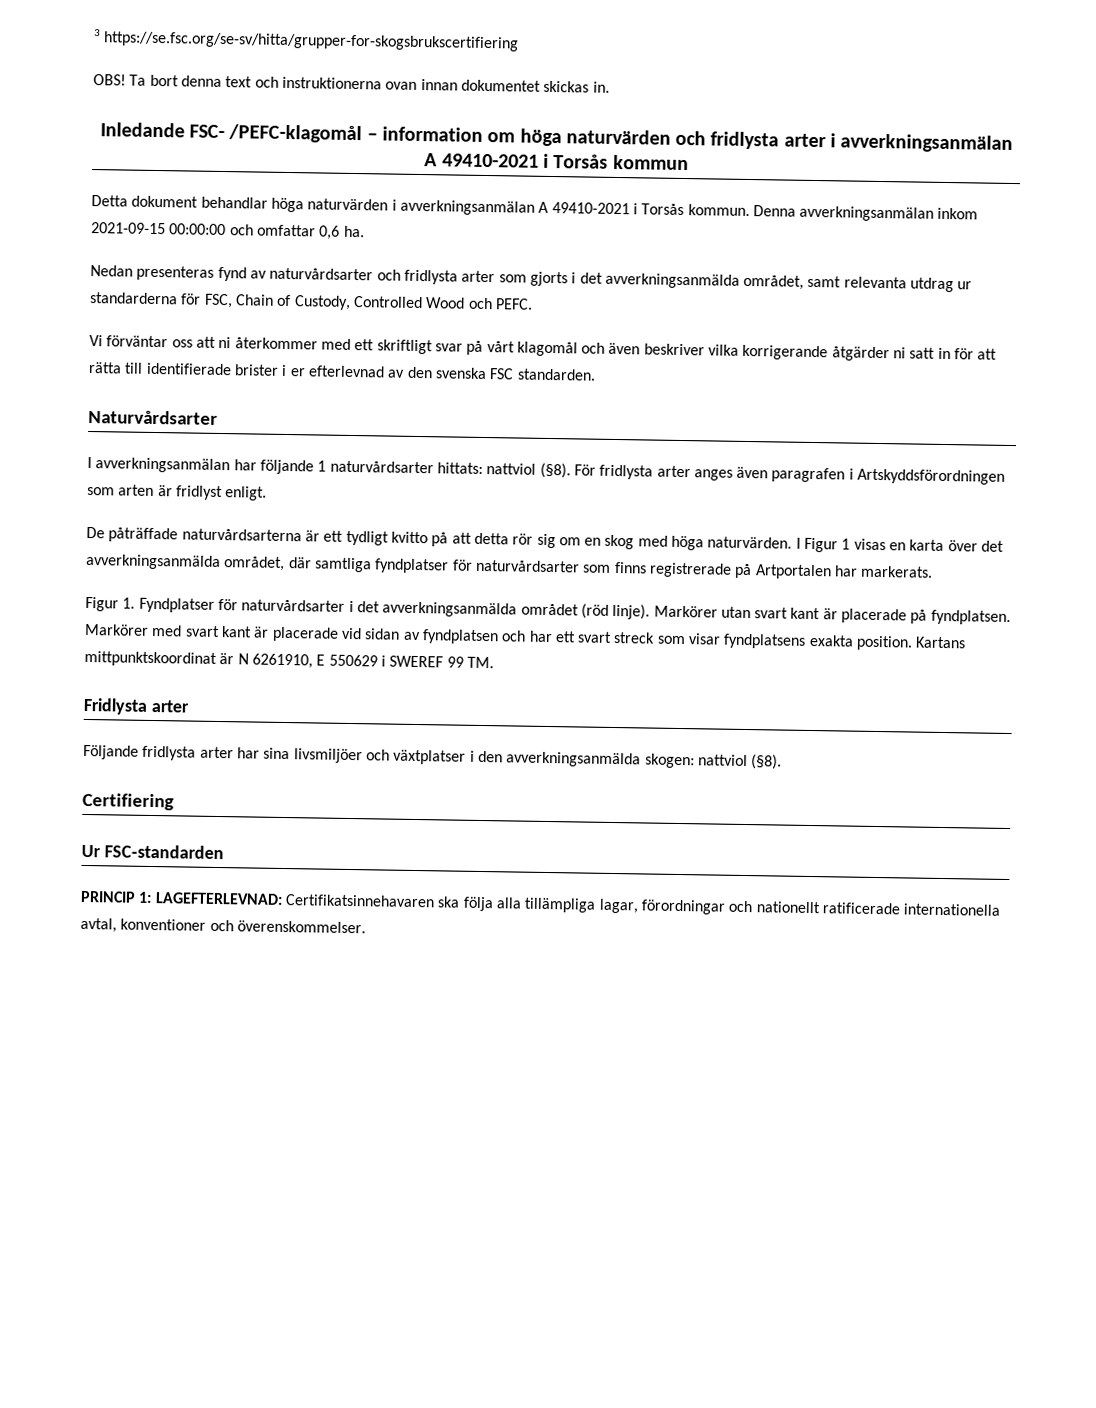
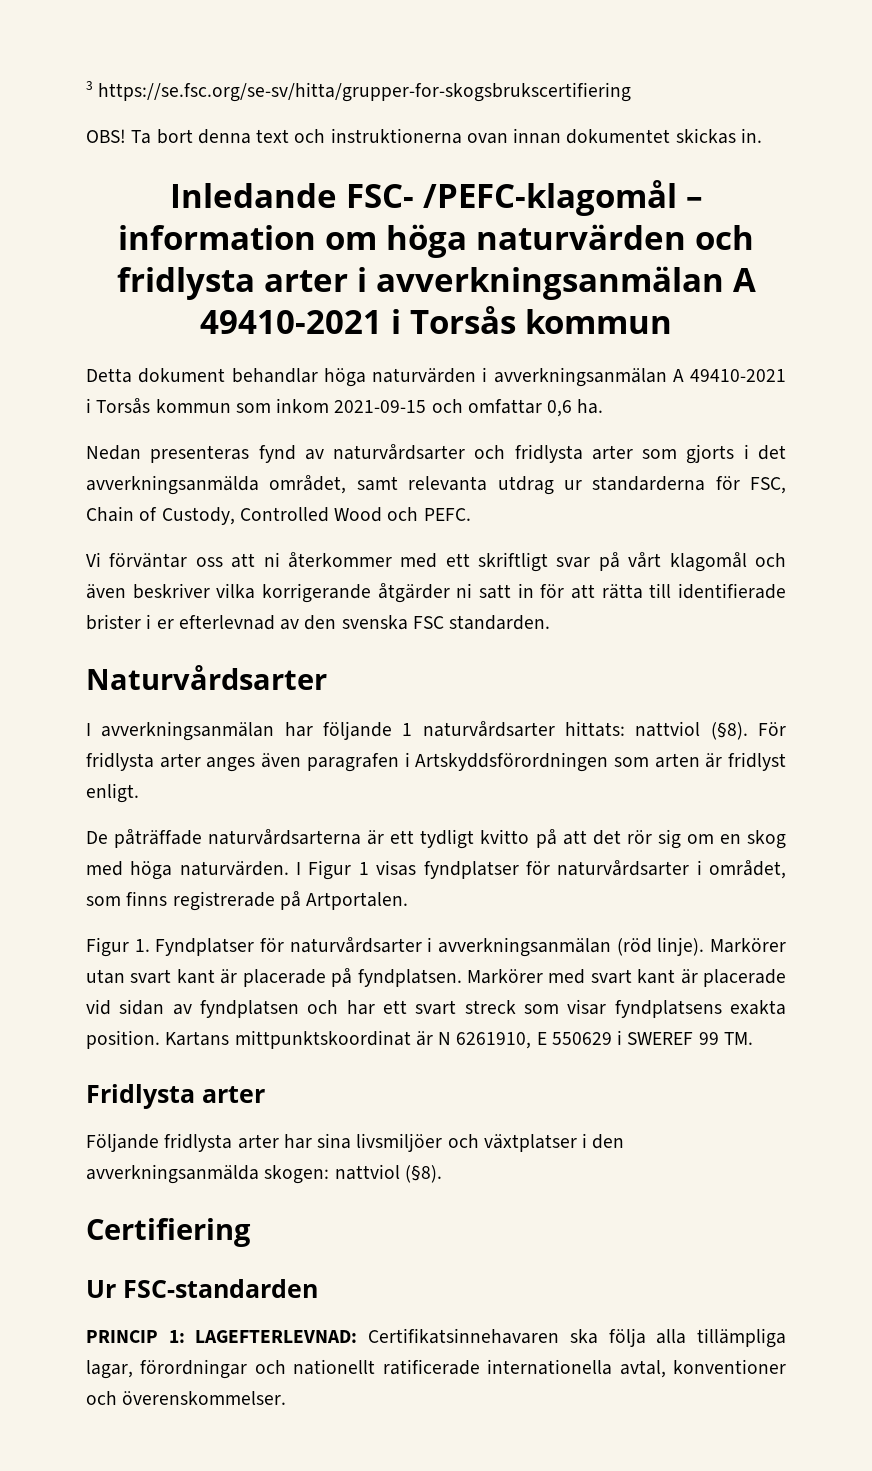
[687,204,935,222] kommun. Denna avverkningsanmälan -> [155,399,271,413] kommun som
[169,223,227,236] 00:00:00 -> (427, 406) none
[473,532,509,545] detta -> [592,830,621,845] det
[889,539,1005,552] [86,553,372,573] en karta över det avverkningsanmälda området, där samtliga -> (417, 868) none
(580, 566) none -> [696,860,787,879] i området,
[754,564,934,580] Artportalen har markerats. -> [306,892,409,910] Artportalen.
[356,601,579,618] det avverkningsanmälda området -> [438,937,611,957] avverkningsanmälan

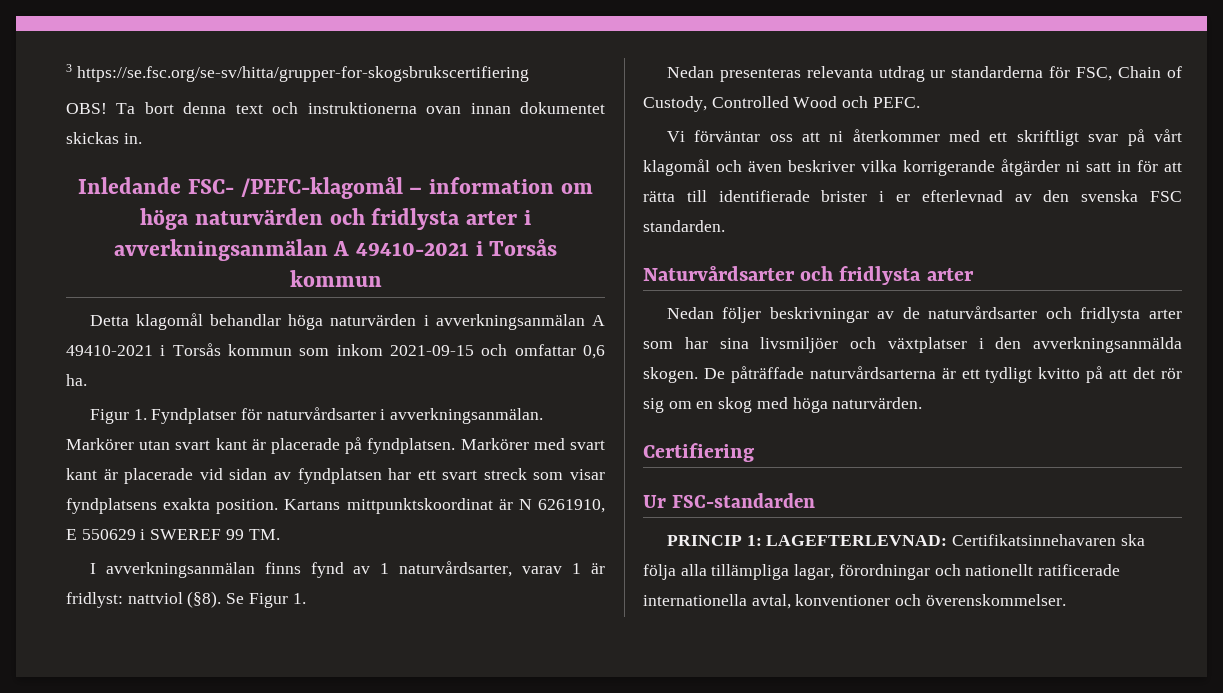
[138,368,226,383] dokument -> [135,313,203,330] klagomål
[86,444,786,464] [86,475,398,495] Nedan presenteras fynd av naturvårdsarter och fridlysta arter som gjorts i det avverkningsanmälda området, samt -> [89,407,544,424] [66,437,605,454] [66,468,605,484] [66,498,605,514] [66,529,280,540] [89,561,605,578] [66,591,306,608] [666,66,801,82] Figur 1. Fyndplatser för naturvårdsarter i avverkningsanmälan. Markörer utan svart kant är placerade på fyndplatsen. Markörer med svart kant är placerade vid sidan av fyndplatsen har ett svart streck som visar fyndplatsens exakta position. Kartans mittpunktskoordinat är N 6261910, E 550629 i SWEREF 99 TM. // I avverkningsanmälan finns fynd av 1 naturvårdsarter, varav 1 är fridlyst: nattviol (§8). Se Figur 1. // Nedan presenteras
[86,721,787,741] [86,752,787,772] [86,783,139,803] // I avverkningsanmälan har följande 1 naturvårdsarter hittats: nattviol (§8). För fridlysta arter anges även paragrafen i Artskyddsförordningen som arten är fridlyst enligt. // -> [800,266,974,285] [666,306,1182,323] [643,337,1182,353] [643,367,698,383] och fridlysta arter // Nedan följer beskrivningar av de naturvårdsarter och fridlysta arter som har sina livsmiljöer och växtplatser i den avverkningsanmälda skogen.
[296,860,787,880] [86,891,409,911] [86,937,786,957] [86,968,786,987] [86,999,786,1018] [86,1030,753,1049] [86,1084,265,1109] [86,1133,625,1152] [86,1164,442,1184] I Figur 1 visas fyndplatser för naturvårdsarter i området, som finns registrerade på Artportalen. // Figur 1. Fyndplatser för naturvårdsarter i avverkningsanmälan (röd linje). Markörer utan svart kant är placerade på fyndplatsen. Markörer med svart kant är placerade vid sidan av fyndplatsen och har ett svart streck som visar fyndplatsens exakta position. Kartans mittpunktskoordinat är N 6261910, E 550629 i SWEREF 99 TM. // Fridlysta arter // Följande fridlysta arter har sina livsmiljöer och växtplatser i den avverkningsanmälda skogen: nattviol (§8). -> (923, 403) none

